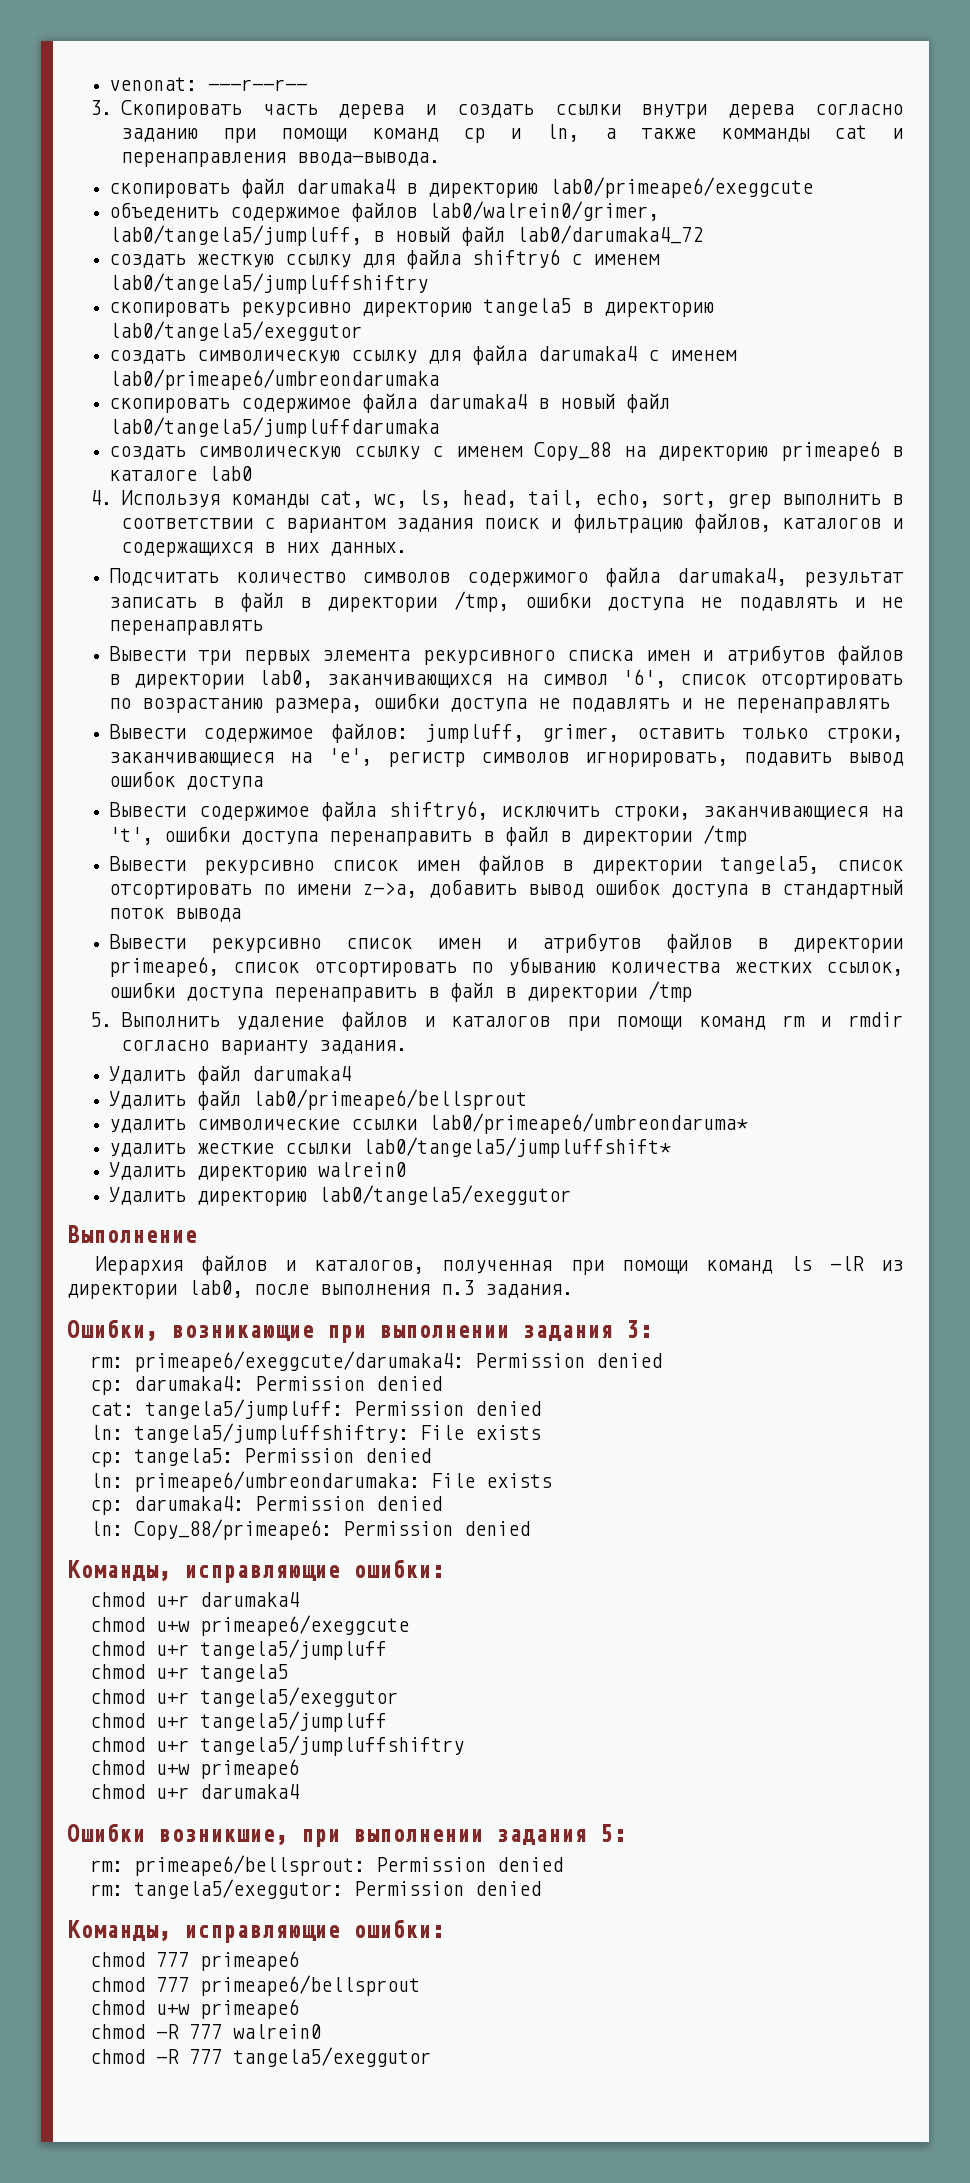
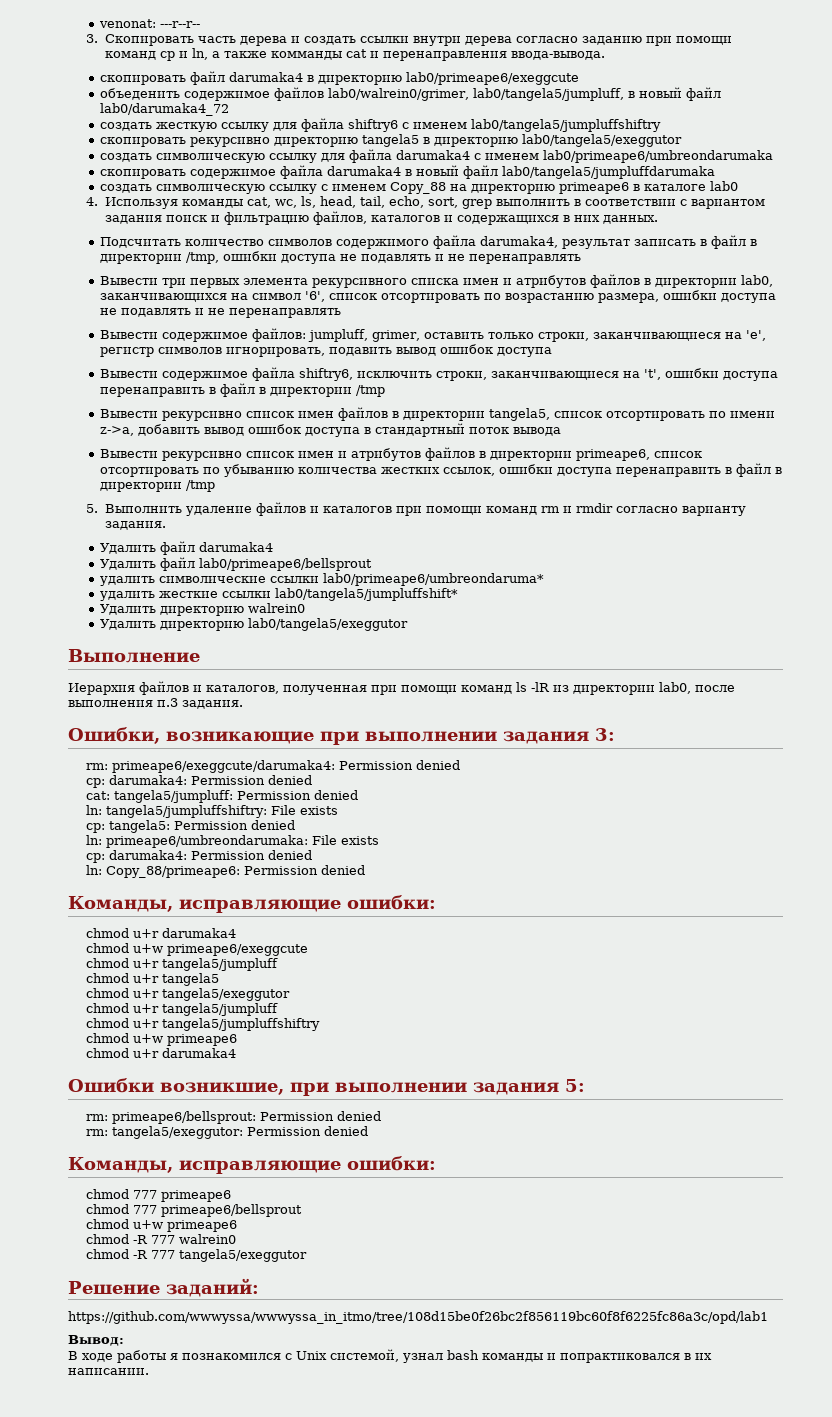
(432, 2057) none -> [68,1278,259,1297] [68,1311,768,1324] [68,1335,124,1346] [68,1349,712,1363] [68,1368,149,1375] // Решение заданий: // https://github.com/wwwyssa/wwwyssa_in_itmo/tree/108d15be0f26bc2f856119bc60f8f6225fc86a3c/opd/lab1 // Вывод: // В ходе работы я познакомился с Unix системой, узнал bash команды и попрактиковался в их написании.

